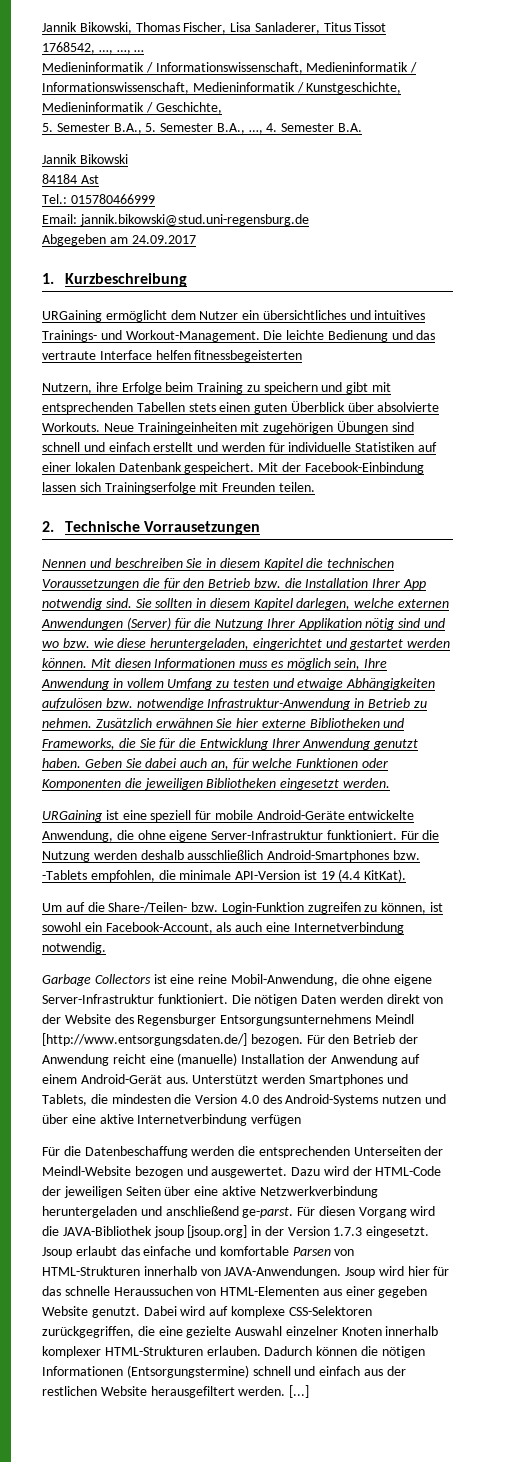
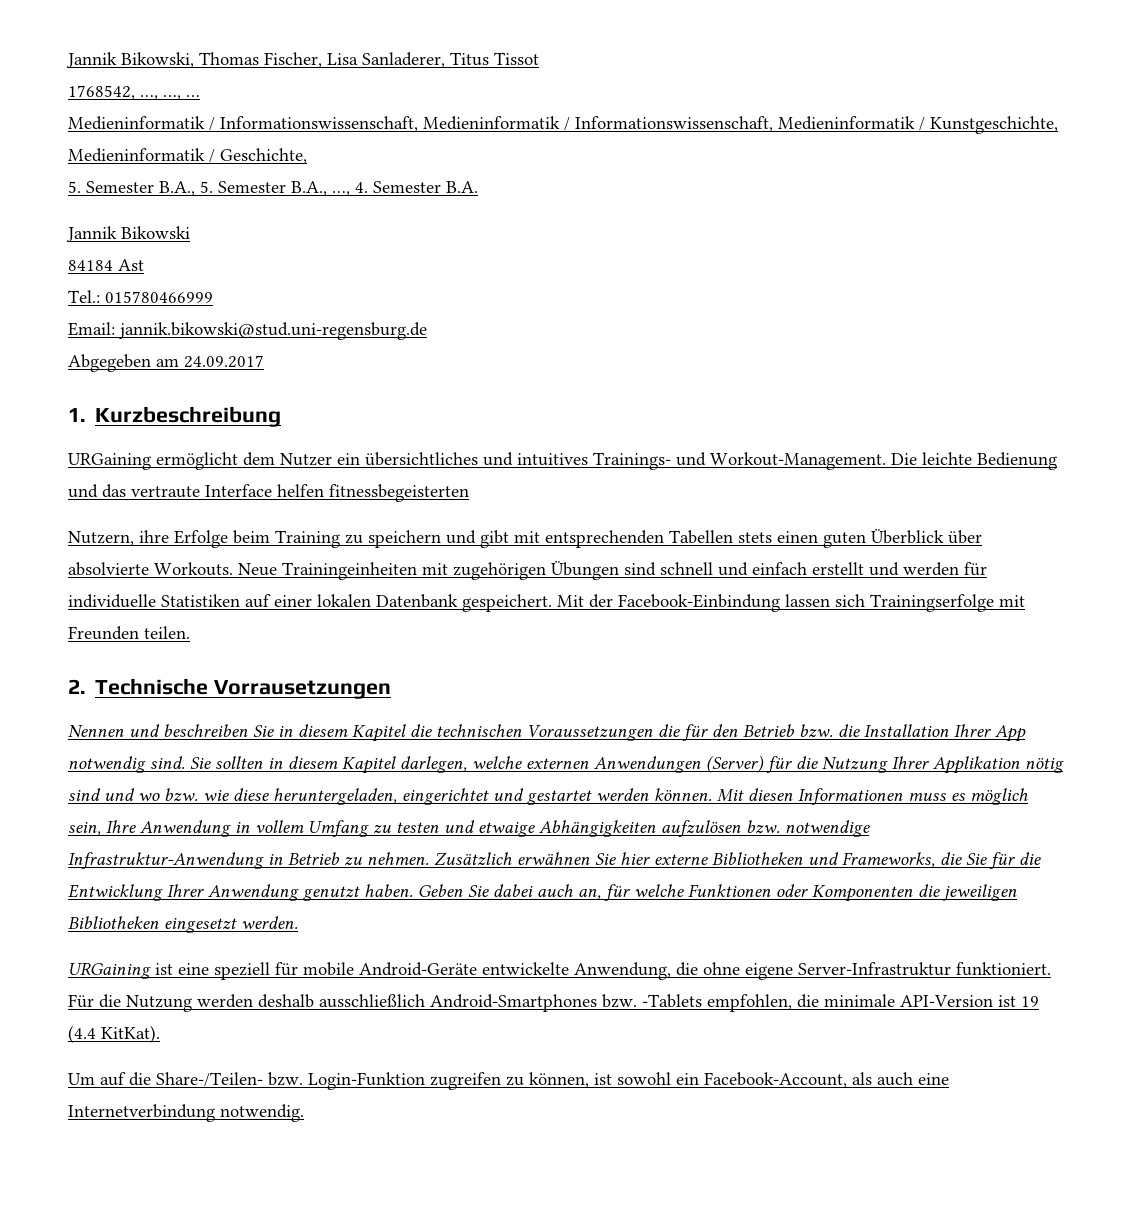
[42,974,433,986] [42,994,444,1006] [42,1014,414,1026] [42,1033,418,1046] [42,1053,421,1066] [42,1074,408,1086] [42,1094,447,1106] [42,1114,302,1126] [42,1146,444,1158] [42,1166,442,1178] [42,1186,378,1198] [42,1206,436,1218] [42,1225,430,1238] [42,1246,355,1258] [42,1266,450,1278] [42,1286,428,1298] [42,1306,372,1318] [42,1326,439,1338] [42,1346,425,1358] [42,1365,406,1378] [42,1385,310,1398] // Garbage Collectors ist eine reine Mobil-Anwendung, die ohne eigene Server-Infrastruktur funktioniert. Die nötigen Daten werden direkt von der Website des Regensburger Entsorgungsunternehmens Meindl [http://www.entsorgungsdaten.de/] bezogen. Für den Betrieb der Anwendung reicht eine (manuelle) Installation der Anwendung auf einem Android-Gerät aus. Unterstützt werden Smartphones und Tablets, die mindesten die Version 4.0 des Android-Systems nutzen und über eine aktive Internetverbindung verfügen // Für die Datenbeschaffung werden die entsprechenden Unterseiten der Meindl-Website bezogen und ausgewertet. Dazu wird der HTML-Code der jeweiligen Seiten über eine aktive Netzwerkverbindung heruntergeladen und anschließend ge-parst. Für diesen Vorgang wird die JAVA-Bibliothek jsoup [jsoup.org] in der Version 1.7.3 eingesetzt. Jsoup erlaubt das einfache und komfortable Parsen von HTML-Strukturen innerhalb von JAVA-Anwendungen. Jsoup wird hier für das schnelle Heraussuchen von HTML-Elementen aus einer gegeben Website genutzt. Dabei wird auf komplexe CSS-Selektoren zurückgegriffen, die eine gezielte Auswahl einzelner Knoten innerhalb komplexer HTML-Strukturen erlauben. Dadurch können die nötigen Informationen (Entsorgungstermine) schnell und einfach aus der restlichen Website herausgefiltert werden. [...] -> (304, 1113) none

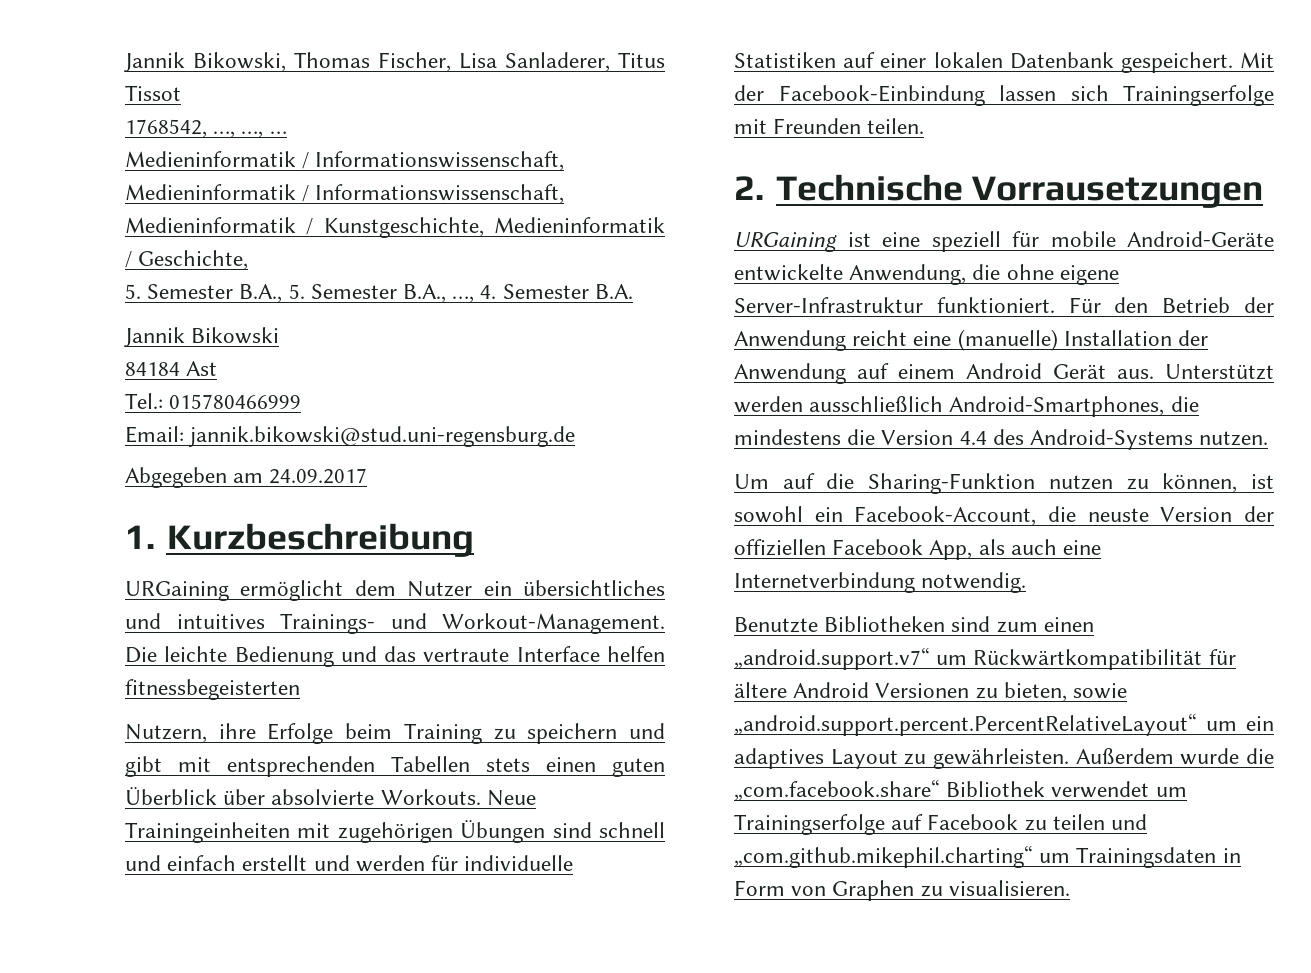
[68,724,1026,742] [68,755,1064,774] [68,788,1028,805] [68,820,870,837] [68,852,1041,869] [68,884,1017,902] [68,916,298,933] // Nennen und beschreiben Sie in diesem Kapitel die technischen Voraussetzungen die für den Betrieb bzw. die Installation Ihrer App notwendig sind. Sie sollten in diesem Kapitel darlegen, welche externen Anwendungen (Server) für die Nutzung Ihrer Applikation nötig sind und wo bzw. wie diese heruntergeladen, eingerichtet und gestartet werden können. Mit diesen Informationen muss es möglich sein, Ihre Anwendung in vollem Umfang zu testen und etwaige Abhängigkeiten aufzulösen bzw. notwendige Infrastruktur-Anwendung in Betrieb zu nehmen. Zusätzlich erwähnen Sie hier externe Bibliotheken und Frameworks, die Sie für die Entwicklung Ihrer Anwendung genutzt haben. Geben Sie dabei auch an, für welche Funktionen oder Komponenten die jeweiligen Bibliotheken eingesetzt werden. -> (1264, 192) none
[99,994,1039,1012] [68,1025,160,1043] die Nutzung werden deshalb ausschließlich Android-Smartphones bzw. -Tablets empfohlen, die minimale API-Version ist 19 (4.4 KitKat). -> [1114,297,1274,313] [734,329,1209,351] [734,363,1274,384] [734,396,1199,417] [734,429,1269,450] den Betrieb der Anwendung reicht eine (manuelle) Installation der Anwendung auf einem Android Gerät aus. Unterstützt werden ausschließlich Android-Smartphones, die mindestens die Version 4.4 des Android-Systems nutzen.
[156,1072,501,1090] Share-/Teilen- bzw. Login-Funktion zugreifen -> [868,473,1113,494] Sharing-Funktion nutzen
(847, 1080) none -> [1048,506,1274,522] [734,539,973,560] die neuste Version der offiziellen Facebook App,
(304, 1113) none -> [734,616,1094,633] [734,647,1236,670] [734,682,1128,702] [734,713,1274,736] [734,748,1274,769] [734,779,1187,801] [734,814,1148,835] [734,845,1241,868] [734,880,1070,901] // Benutzte Bibliotheken sind zum einen „android.support.v7“ um Rückwärtkompatibilität für ältere Android Versionen zu bieten, sowie „android.support.percent.PercentRelativeLayout“ um ein adaptives Layout zu gewährleisten. Außerdem wurde die „com.facebook.share“ Bibliothek verwendet um Trainingserfolge auf Facebook zu teilen und „com.github.mikephil.charting“ um Trainingsdaten in Form von Graphen zu visualisieren.

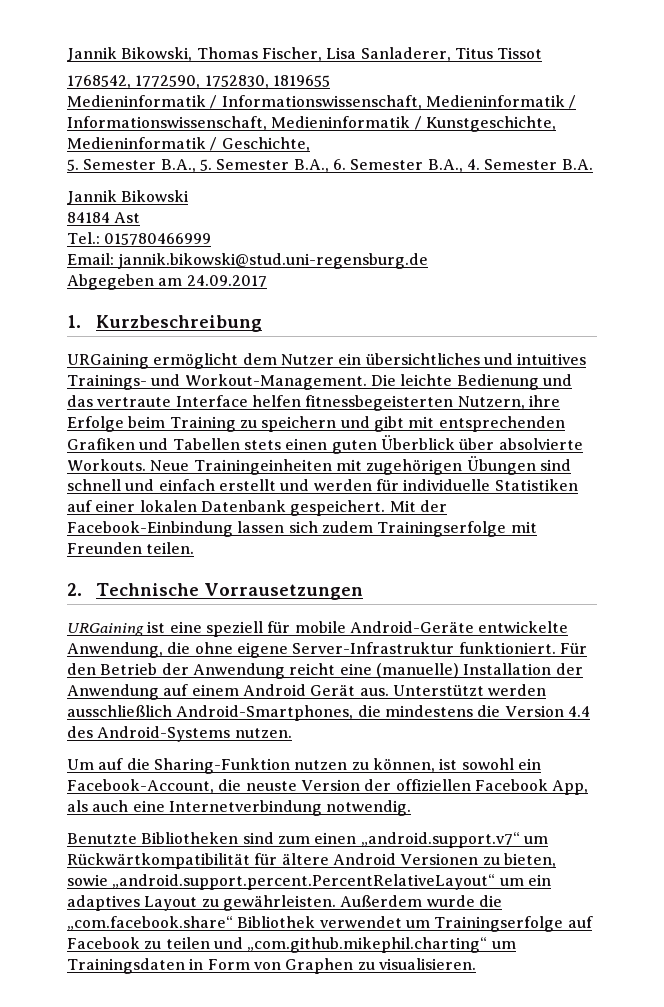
[213,131,287,138] …, …, … -> [135,75,330,89] 1772590, 1752830, 1819655
[452,296,475,303] …, -> [332,159,463,173] 6. Semester B.A.,
(300, 689) // -> (454, 403) none
(375, 766) none -> [67,438,169,450] Grafiken und
(1109, 93) none -> [321,521,373,533] zudem

